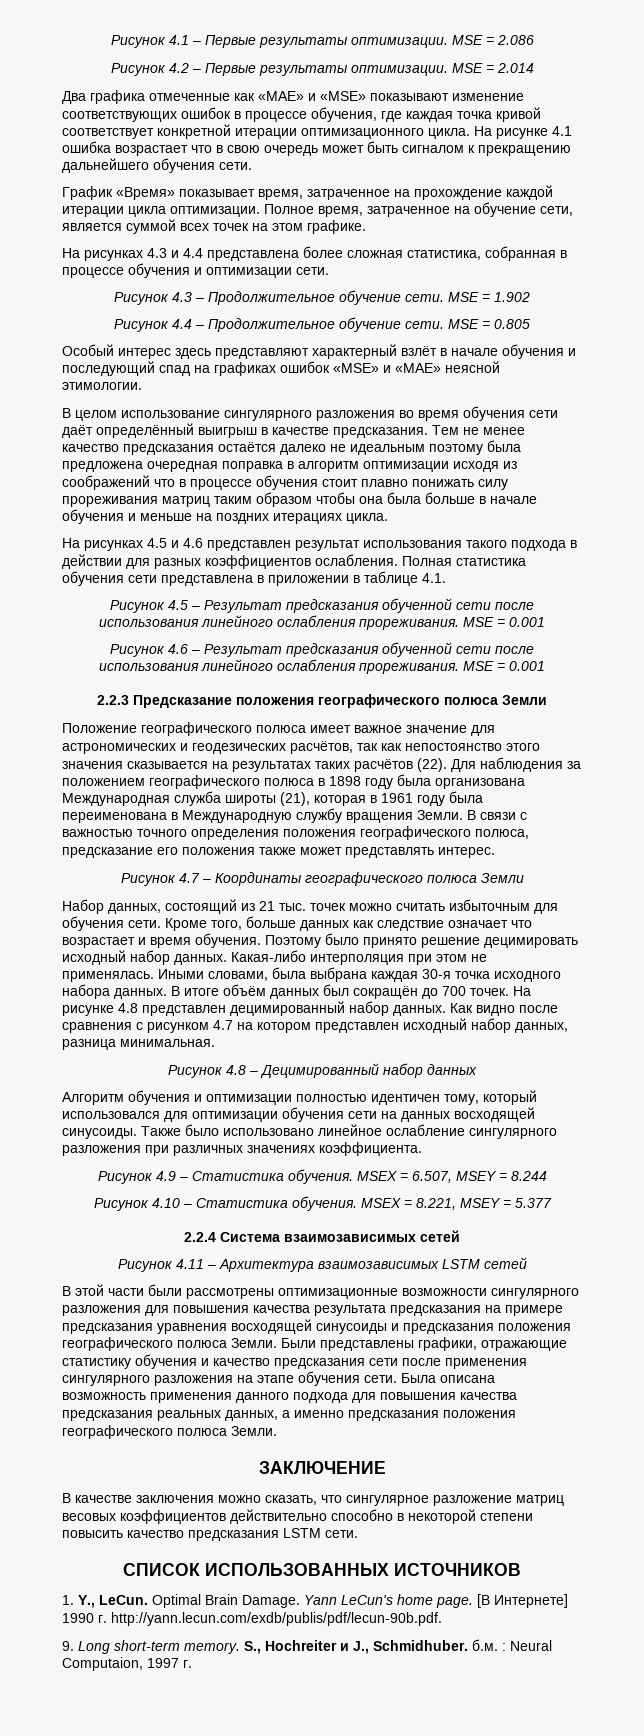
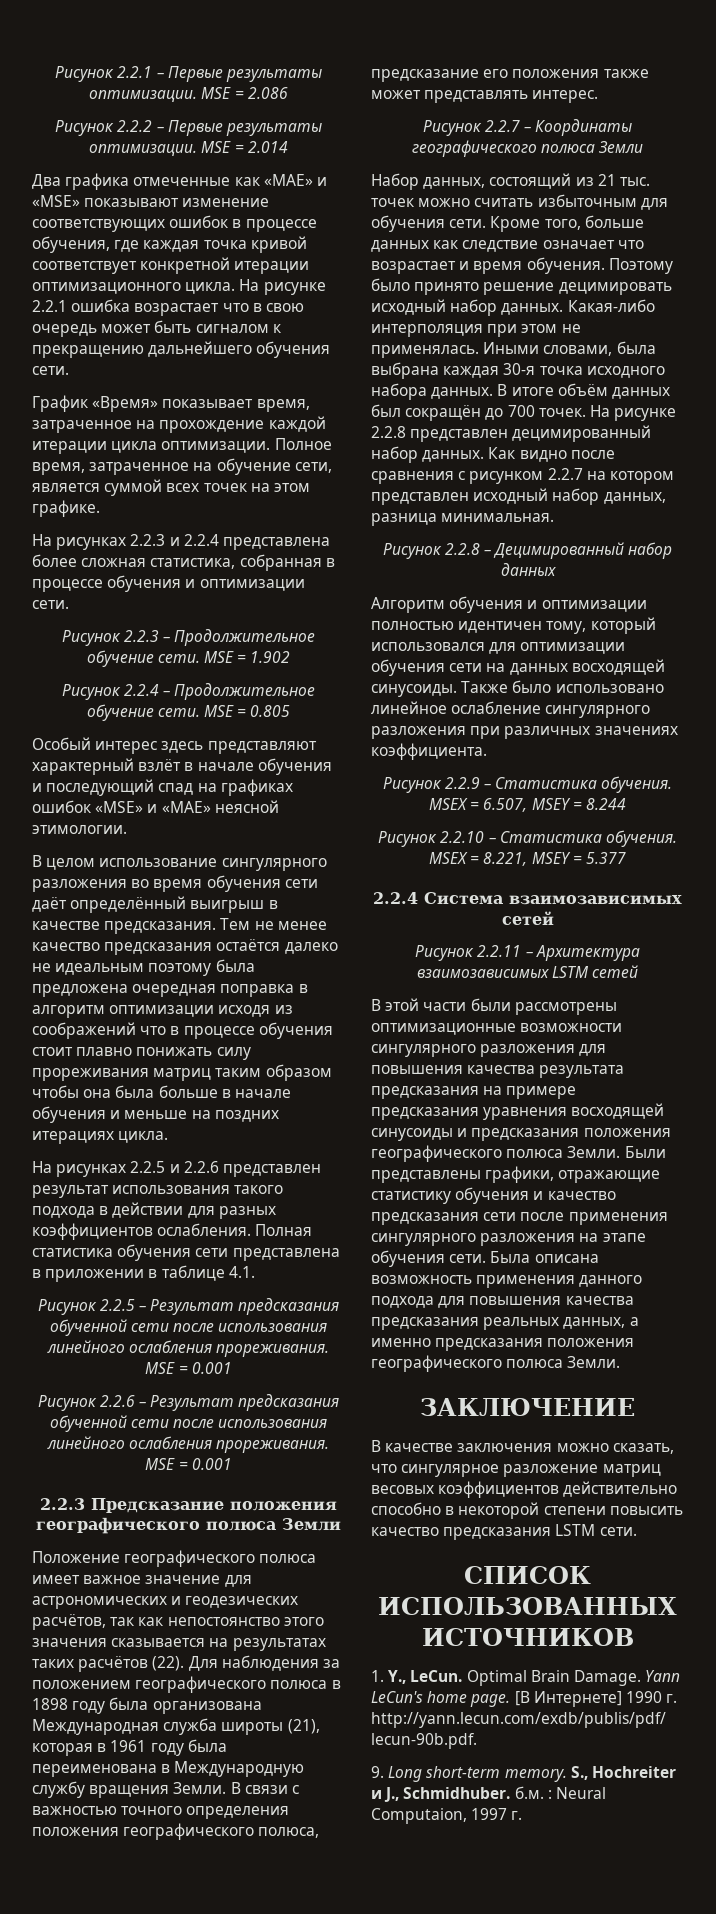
[110,35,189,48] Рисунок 4.1 -> [55,66,153,82] Рисунок 2.2.1
[168,63,189,73] 4.2 -> [117,120,153,132] 2.2.2
[552,126,572,136] 4.1 -> [32,300,67,312] 2.2.1
[147,248,203,258] 4.3 и 4.4 -> [130,534,219,546] 2.2.3 и 2.2.4
[172,292,192,302] 4.3 -> [123,630,159,642] 2.2.3
[172,319,192,329] 4.4 -> [123,684,159,696] 2.2.4
[147,538,203,548] 4.5 и 4.6 -> [130,1161,219,1173] 2.2.5 и 2.2.6
[168,600,188,610] 4.5 -> [99,1299,135,1311] 2.2.5
[168,644,188,654] 4.6 -> [99,1395,135,1407] 2.2.6
[178,873,200,883] 4.7 -> [484,120,520,132] 2.2.7
[118,1003,138,1013] 4.8 -> [371,426,406,438] 2.2.8
[213,1020,233,1030] 4.7 -> [547,468,583,480] 2.2.7
[226,1065,246,1075] 4.8 -> [444,543,480,555] 2.2.8
[155,1171,176,1181] 4.9 -> [444,777,480,789] 2.2.9
[151,1198,180,1208] 4.10 -> [440,831,485,843] 2.2.10
[175,1259,204,1269] 4.11 -> [477,945,522,957] 2.2.11

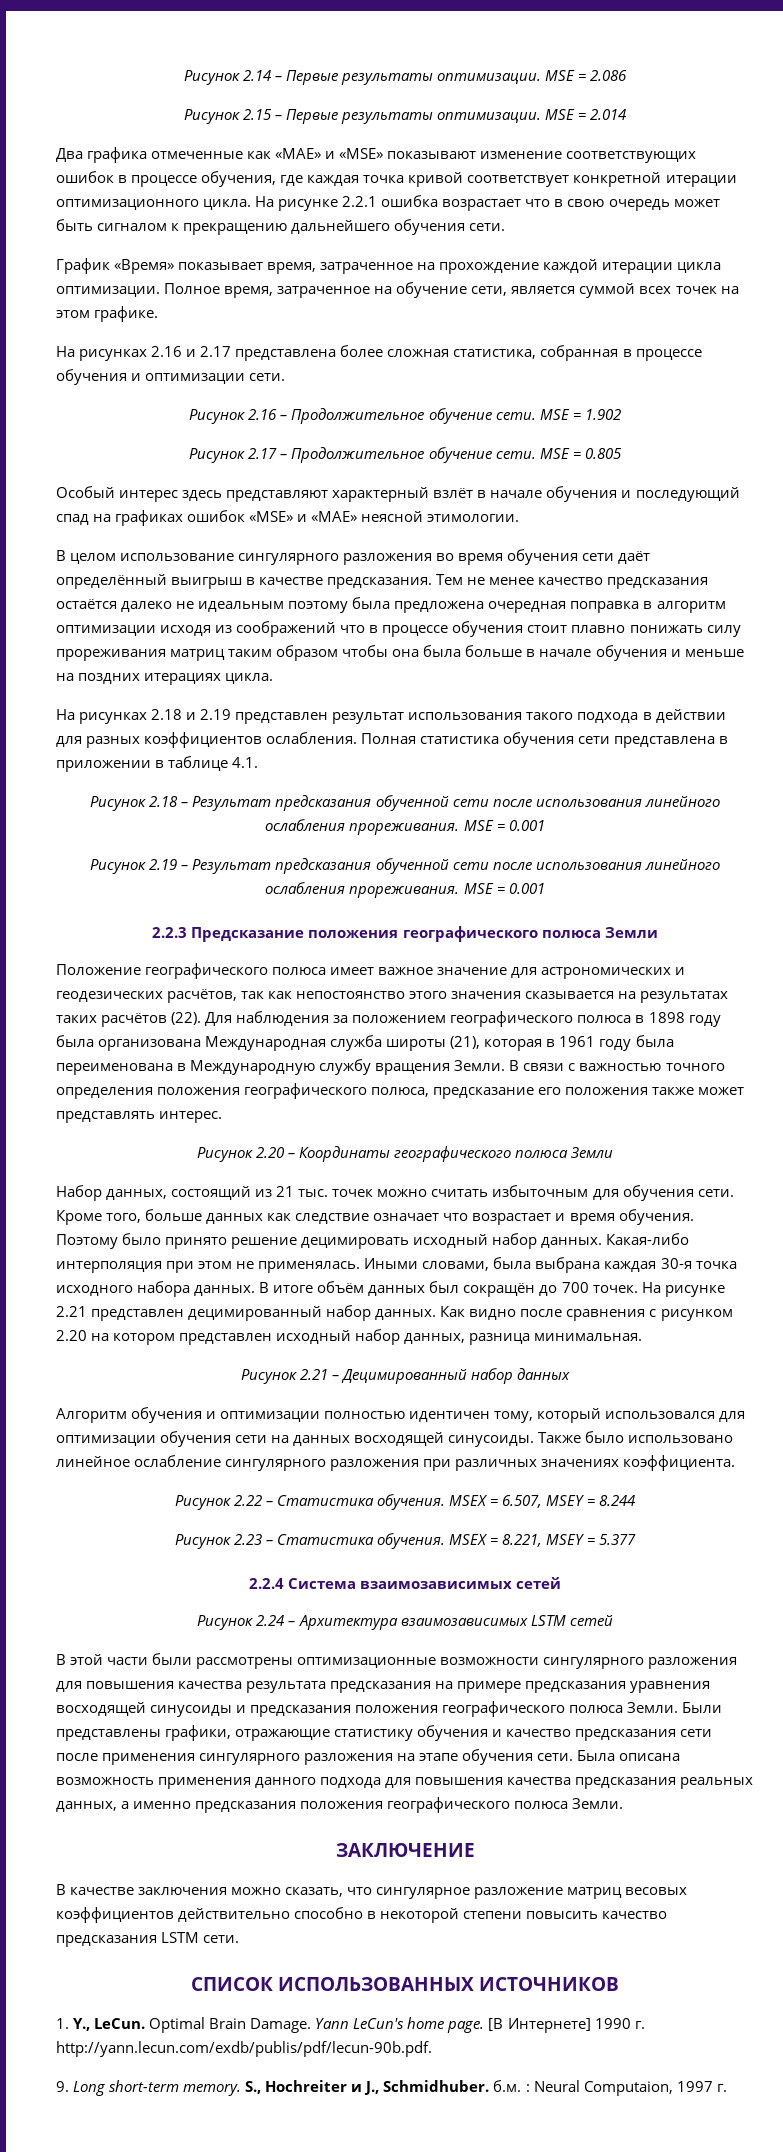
[55,66,153,82] Рисунок 2.2.1 -> [183,70,272,85] Рисунок 2.14
[117,120,153,132] 2.2.2 -> [242,109,272,120] 2.15
[130,534,219,546] 2.2.3 и 2.2.4 -> [151,346,232,357] 2.16 и 2.17
[123,630,159,642] 2.2.3 -> [248,409,278,420] 2.16
[123,684,159,696] 2.2.4 -> [248,448,278,459] 2.17
[130,1161,219,1173] 2.2.5 и 2.2.6 -> [151,709,232,720] 2.18 и 2.19
[99,1299,135,1311] 2.2.5 -> [149,796,179,807] 2.18
[99,1395,135,1407] 2.2.6 -> [149,859,178,870] 2.19
[484,120,520,132] 2.2.7 -> [255,1147,284,1158] 2.20
[371,426,406,438] 2.2.8 -> [56,1306,87,1317] 2.21
[547,468,583,480] 2.2.7 -> [56,1330,87,1341] 2.20
[444,543,480,555] 2.2.8 -> [299,1369,328,1380] 2.21
[444,777,480,789] 2.2.9 -> [233,1495,262,1506] 2.22
[440,831,485,843] 2.2.10 -> [233,1534,262,1545] 2.23
[477,945,522,957] 2.2.11 -> [256,1615,286,1626] 2.24

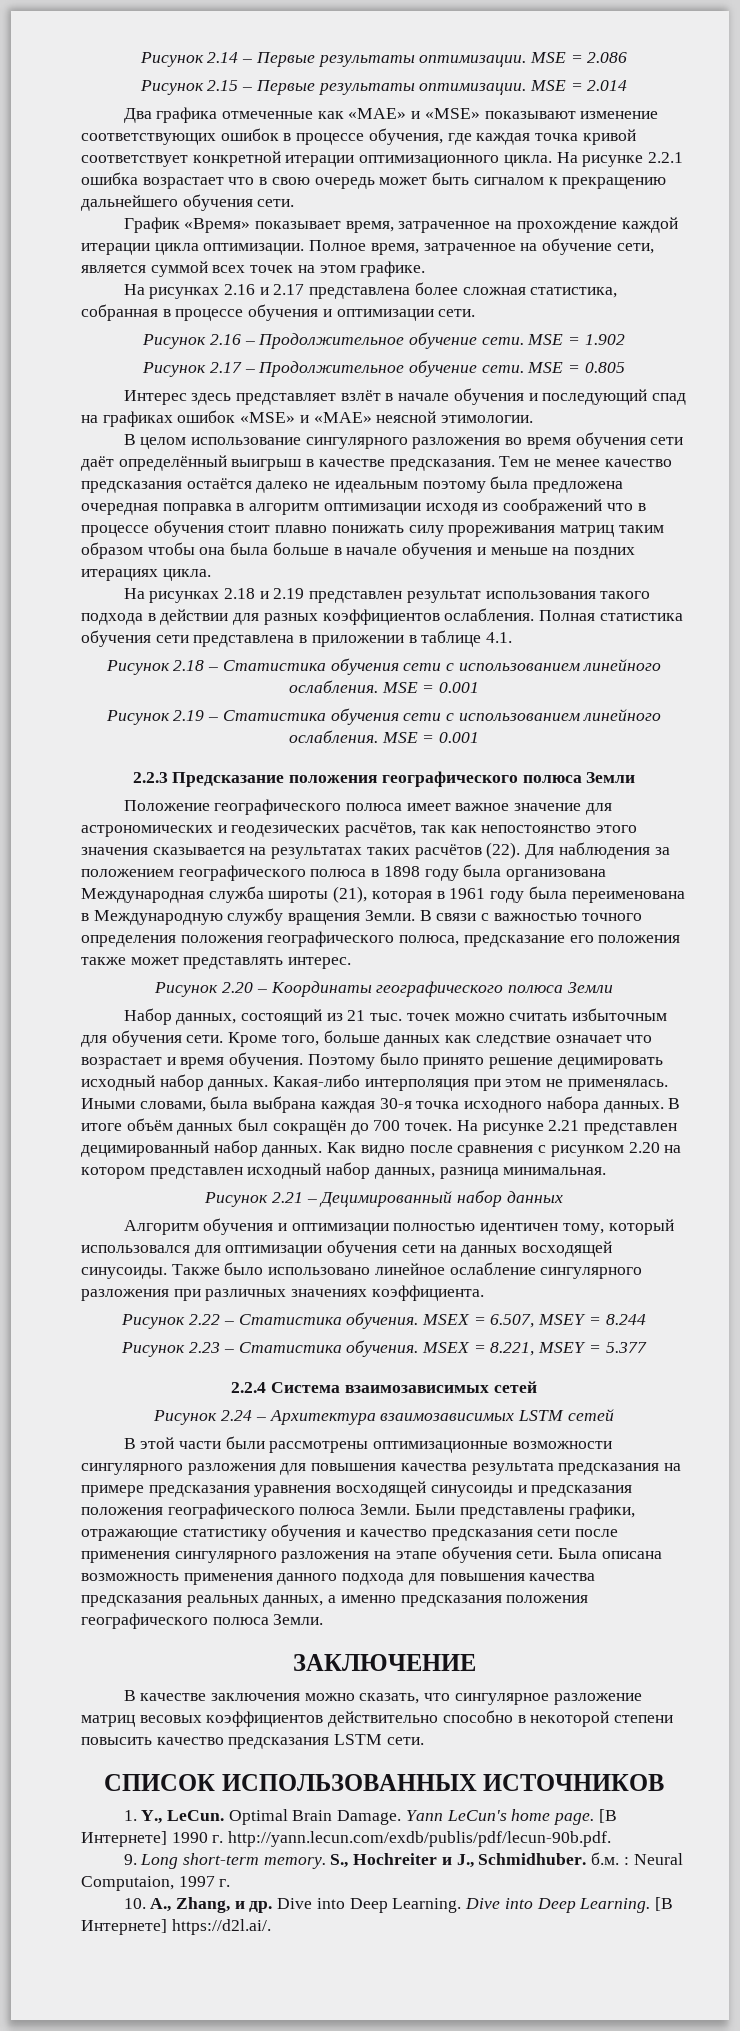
[56,486,430,502] Особый интерес здесь представляют характерный -> [123,390,336,405] Интерес здесь представляет
[192,795,720,811] [265,819,460,835] Результат предсказания обученной сети после использования линейного ослабления прореживания. -> [222,658,662,675] [288,680,378,693] Статистика обучения сети с использованием линейного ослабления.
[192,858,720,874] [265,882,460,898] Результат предсказания обученной сети после использования линейного ослабления прореживания. -> [222,708,662,725] [288,730,378,743] Статистика обучения сети с использованием линейного ослабления.
(727, 2088) none -> [123,1897,673,1913] [81,1919,271,1935] // 10. A., Zhang, и др. Dive into Deep Learning. Dive into Deep Learning. [В Интернете] https://d2l.ai/.

